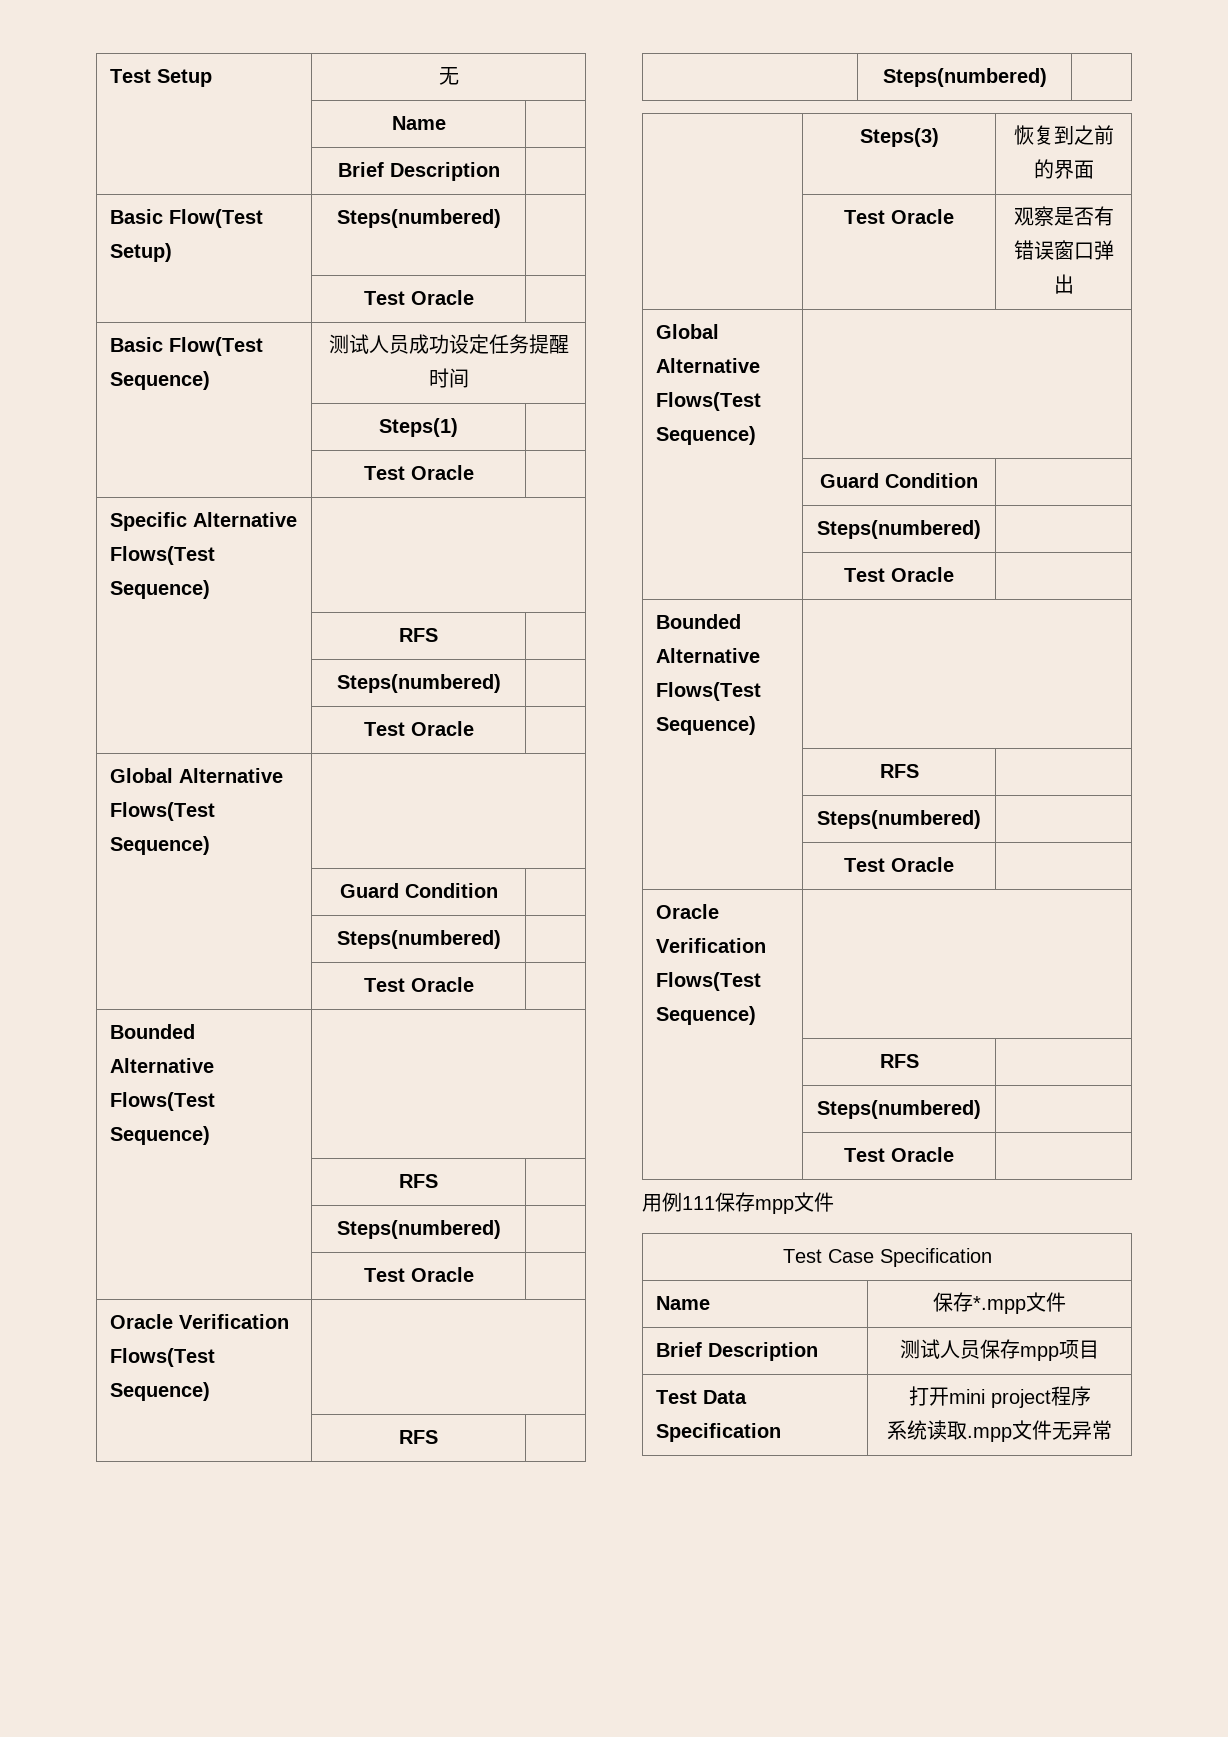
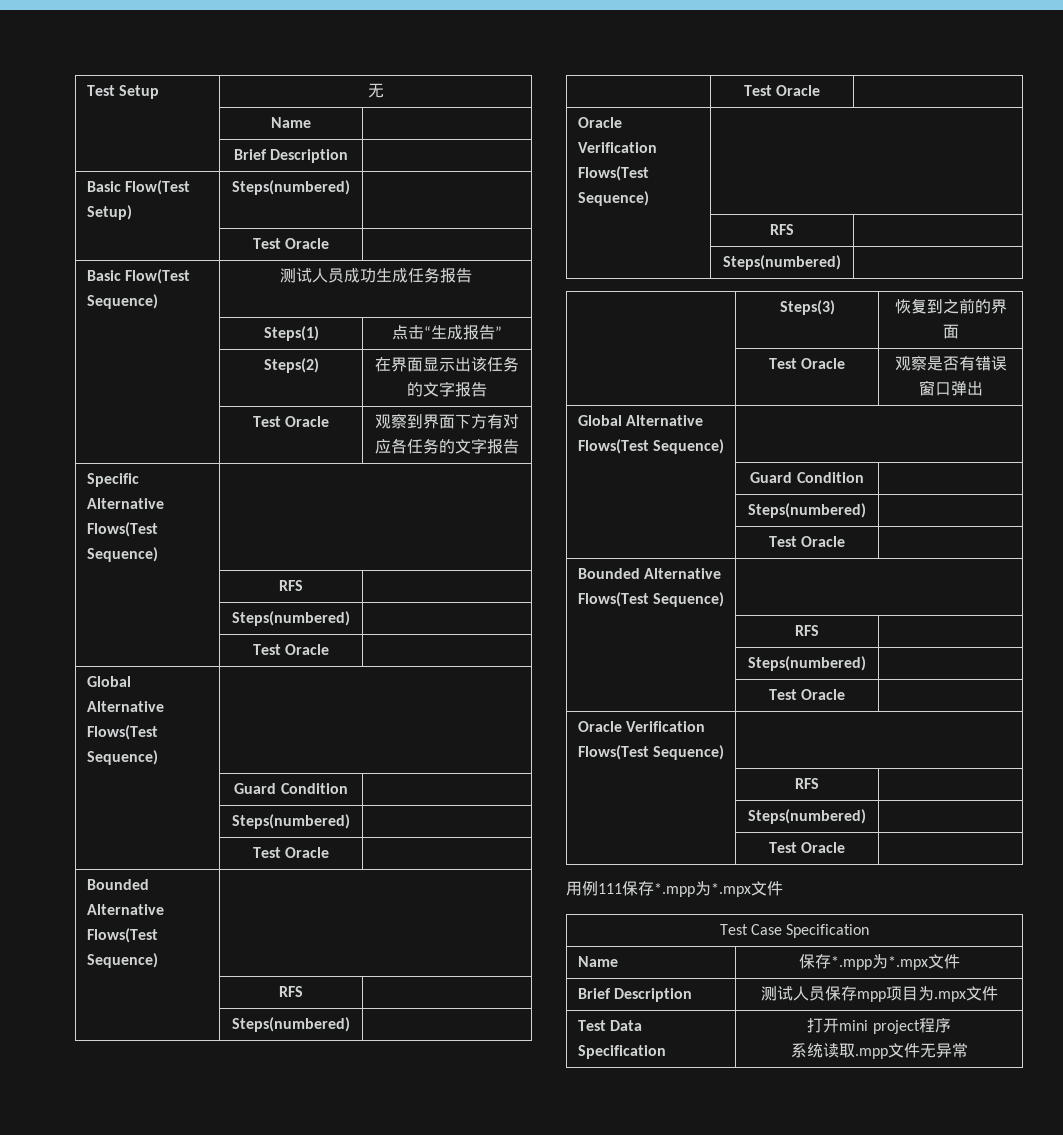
[448,334,569,354] [428,368,469,388] [379,418,458,437] [363,465,474,480] 设定任务提醒时间 // | Steps(1) | // | Test Oracle | -> [375,267,472,283] [263,326,319,341] [392,325,502,340] [263,358,319,373] [375,356,519,372] [407,381,487,397] [252,416,330,427] [375,413,519,429] [375,438,519,454] 生成任务报告 // | Steps(1) | 点击“生成报告” // | Steps(2) | 在界面显示出该任务的文字报告 // | Test Oracle | 观察到界面下方有对应各任务的文字报告
[755,1199,794,1214] mpp -> [654,881,751,897] *.mpp为*.mpx
(1026, 1305) none -> [871,954,928,970] 为*.mpx
(1099, 1349) none -> [917,986,998,1002] 为.mpx文件

